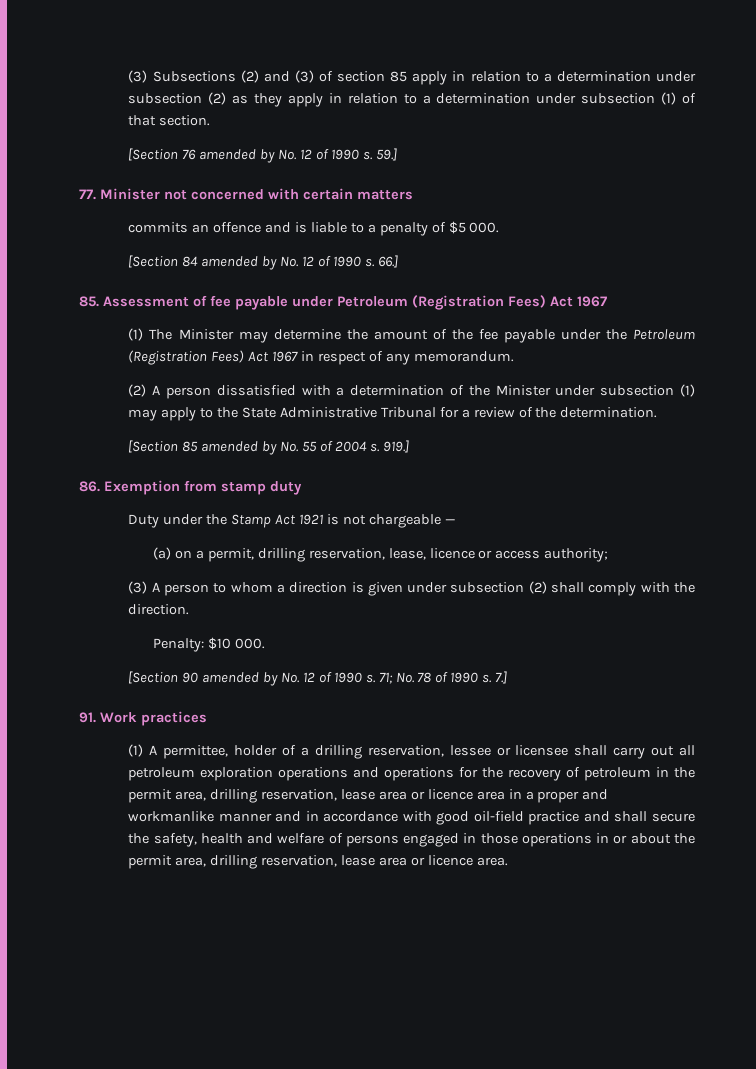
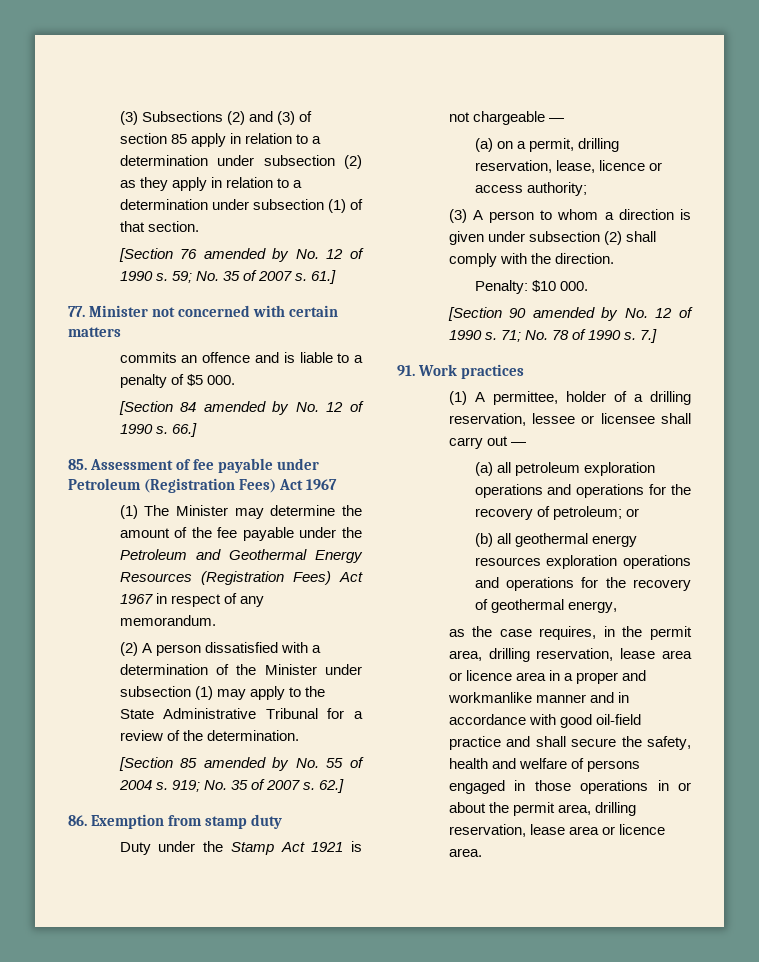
[375,148,397,161] 59.] -> [171,270,337,284] 59; No. 35 of 2007 s. 61.]
(695, 334) none -> [195,549,363,563] [119,572,192,582] and Geothermal Energy Resources
[382,440,409,453] 919.] -> [171,779,345,793] 919; No. 35 of 2007 s. 62.]
(675, 751) none -> [510,442,526,446] [474,462,493,476] — // (a)
[584,767,652,781] petroleum -> [552,506,639,520] [474,533,637,547] [474,555,691,569] [474,577,691,591] [474,599,617,613] [448,626,597,640] petroleum; or // (b) all geothermal energy resources exploration operations and operations for the recovery of geothermal energy, // as the case requires,

